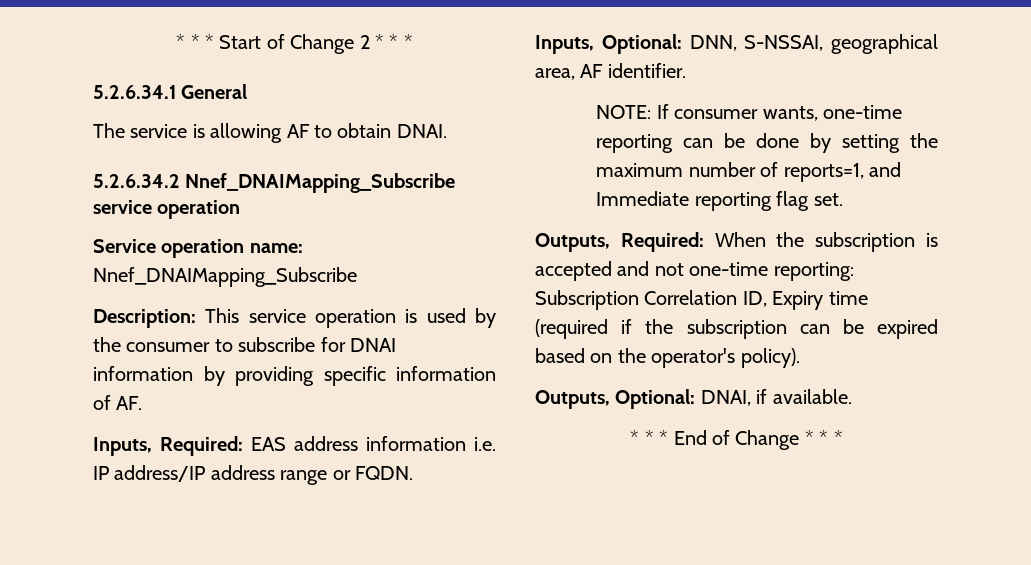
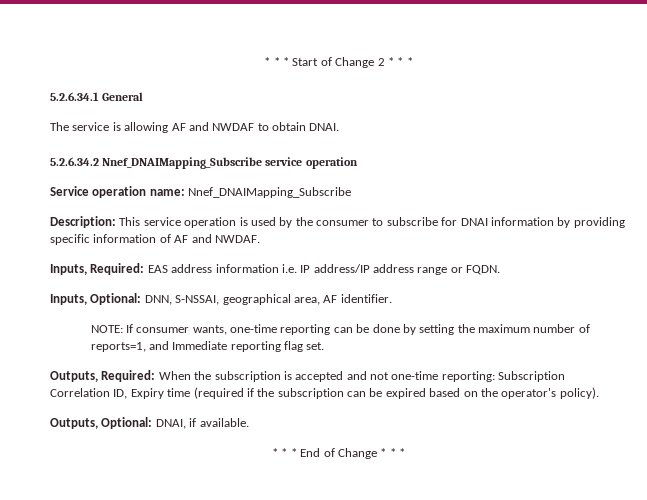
(310, 131) none -> [188,122,255,131] and NWDAF
[116,396,143,410] AF. -> [174,234,260,243] AF and NWDAF.

